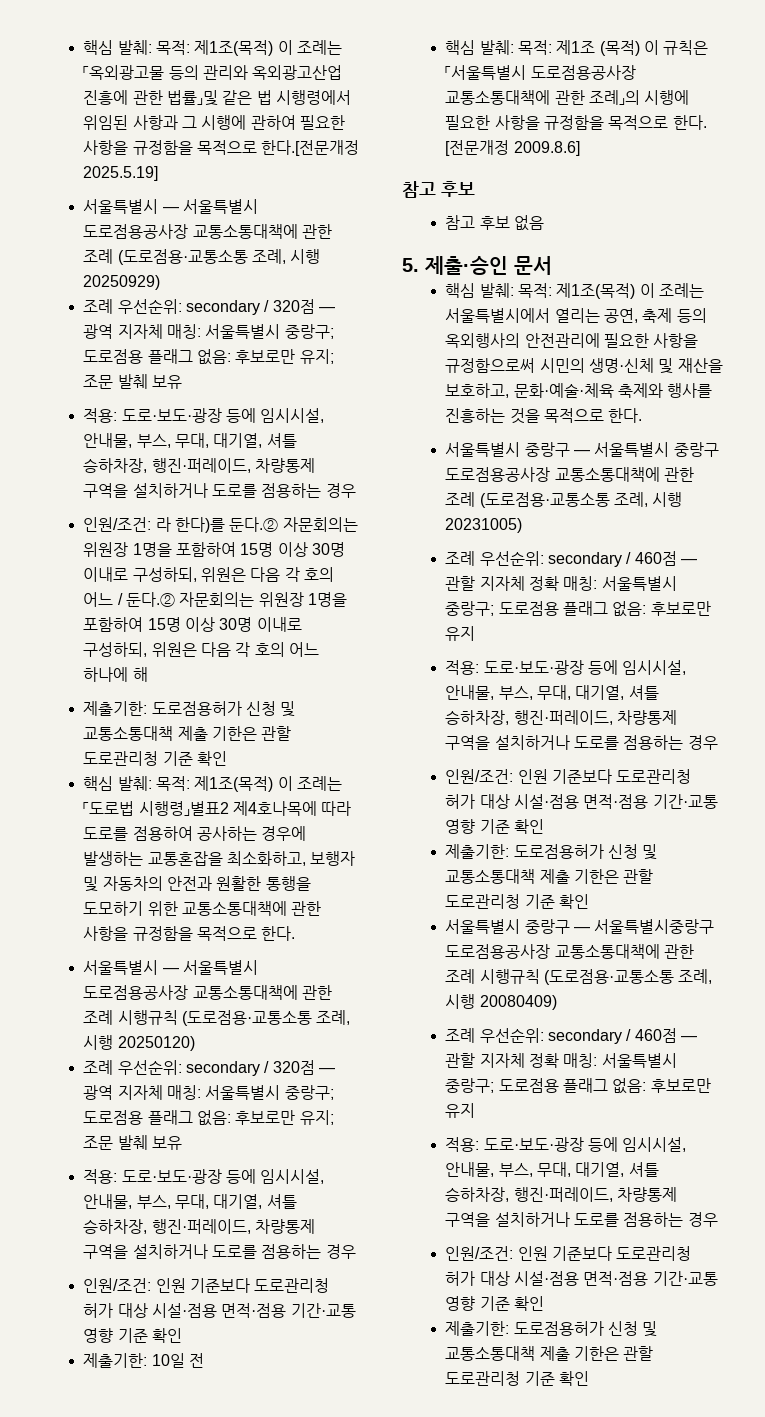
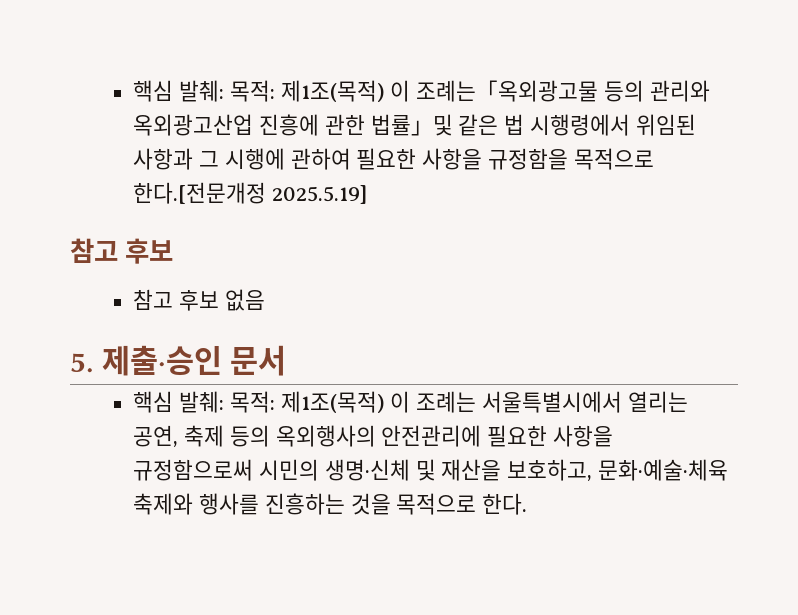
[83,199,259,214] [83,224,333,239] [83,249,321,265] [83,275,161,290] [83,299,336,315] [83,324,334,339] [83,349,334,365] [83,374,183,389] [83,408,325,423] [83,433,297,448] [83,458,316,473] [83,483,356,498] [83,517,358,533] [83,542,346,557] [83,567,335,582] [83,592,348,607] [83,617,302,632] [83,642,320,657] [83,667,148,682] [83,701,296,717] [83,726,292,741] [83,751,228,766] [83,776,343,792] [83,801,352,816] [83,826,307,841] [83,851,356,866] [83,876,311,892] [83,901,322,916] [83,926,296,941] [83,960,259,975] [83,985,333,1000] [83,1010,351,1026] [83,1035,195,1051] [83,1060,336,1076] [83,1085,334,1100] [83,1110,334,1126] [83,1135,183,1150] [83,1169,325,1184] [83,1194,297,1209] [83,1219,316,1234] [83,1244,356,1259] [83,1278,330,1293] [83,1303,356,1318] [83,1328,183,1343] [83,1353,205,1368] [445,40,709,56] [445,65,636,80] [445,90,690,105] [445,115,707,130] [445,140,580,156] // 서울특별시 — 서울특별시 도로점용공사장 교통소통대책에 관한 조례 (도로점용·교통소통 조례, 시행 20250929) // 조례 우선순위: secondary / 320점 — 광역 지자체 매칭: 서울특별시 중랑구; 도로점용 플래그 없음: 후보로만 유지; 조문 발췌 보유 // 적용: 도로·보도·광장 등에 임시시설, 안내물, 부스, 무대, 대기열, 셔틀 승하차장, 행진·퍼레이드, 차량통제 구역을 설치하거나 도로를 점용하는 경우 // 인원/조건: 라 한다)를 둔다.② 자문회의는 위원장 1명을 포함하여 15명 이상 30명 이내로 구성하되, 위원은 다음 각 호의 어느 / 둔다.② 자문회의는 위원장 1명을 포함하여 15명 이상 30명 이내로 구성하되, 위원은 다음 각 호의 어느 하나에 해 // 제출기한: 도로점용허가 신청 및 교통소통대책 제출 기한은 관할 도로관리청 기준 확인 // 핵심 발췌: 목적: 제1조(목적) 이 조례는「도로법 시행령」별표2 제4호나목에 따라 도로를 점용하여 공사하는 경우에 발생하는 교통혼잡을 최소화하고, 보행자 및 자동차의 안전과 원활한 통행을 도모하기 위한 교통소통대책에 관한 사항을 규정함을 목적으로 한다. // 서울특별시 — 서울특별시 도로점용공사장 교통소통대책에 관한 조례 시행규칙 (도로점용·교통소통 조례, 시행 20250120) // 조례 우선순위: secondary / 320점 — 광역 지자체 매칭: 서울특별시 중랑구; 도로점용 플래그 없음: 후보로만 유지; 조문 발췌 보유 // 적용: 도로·보도·광장 등에 임시시설, 안내물, 부스, 무대, 대기열, 셔틀 승하차장, 행진·퍼레이드, 차량통제 구역을 설치하거나 도로를 점용하는 경우 // 인원/조건: 인원 기준보다 도로관리청 허가 대상 시설·점용 면적·점용 기간·교통 영향 기준 확인 // 제출기한: 10일 전 // 핵심 발췌: 목적: 제1조 (목적) 이 규칙은「서울특별시 도로점용공사장 교통소통대책에 관한 조례」의 시행에 필요한 사항을 규정함을 목적으로 한다. [전문개정 2009.8.6] -> (367, 194) none
[445,442,719,457] [445,467,695,482] [445,492,683,508] [445,518,523,533] [445,551,698,567] [445,576,677,591] [445,601,711,617] [445,626,476,641] [445,660,687,675] [445,685,659,700] [445,710,678,725] [445,735,718,750] [445,769,692,784] [445,794,718,809] [445,819,545,834] [445,844,658,860] [445,869,654,884] [445,894,590,909] [445,919,715,934] [445,944,695,959] [445,969,713,985] [445,994,557,1010] [445,1028,698,1044] [445,1053,677,1068] [445,1078,711,1094] [445,1103,476,1118] [445,1137,687,1152] [445,1162,659,1177] [445,1187,678,1202] [445,1212,718,1227] [445,1246,692,1261] [445,1271,718,1286] [445,1296,545,1311] [445,1321,658,1337] [445,1346,654,1361] [445,1371,590,1386] // 서울특별시 중랑구 — 서울특별시 중랑구 도로점용공사장 교통소통대책에 관한 조례 (도로점용·교통소통 조례, 시행 20231005) // 조례 우선순위: secondary / 460점 — 관할 지자체 정확 매칭: 서울특별시 중랑구; 도로점용 플래그 없음: 후보로만 유지 // 적용: 도로·보도·광장 등에 임시시설, 안내물, 부스, 무대, 대기열, 셔틀 승하차장, 행진·퍼레이드, 차량통제 구역을 설치하거나 도로를 점용하는 경우 // 인원/조건: 인원 기준보다 도로관리청 허가 대상 시설·점용 면적·점용 기간·교통 영향 기준 확인 // 제출기한: 도로점용허가 신청 및 교통소통대책 제출 기한은 관할 도로관리청 기준 확인 // 서울특별시 중랑구 — 서울특별시중랑구 도로점용공사장 교통소통대책에 관한 조례 시행규칙 (도로점용·교통소통 조례, 시행 20080409) // 조례 우선순위: secondary / 460점 — 관할 지자체 정확 매칭: 서울특별시 중랑구; 도로점용 플래그 없음: 후보로만 유지 // 적용: 도로·보도·광장 등에 임시시설, 안내물, 부스, 무대, 대기열, 셔틀 승하차장, 행진·퍼레이드, 차량통제 구역을 설치하거나 도로를 점용하는 경우 // 인원/조건: 인원 기준보다 도로관리청 허가 대상 시설·점용 면적·점용 기간·교통 영향 기준 확인 // 제출기한: 도로점용허가 신청 및 교통소통대책 제출 기한은 관할 도로관리청 기준 확인 -> (528, 504) none

